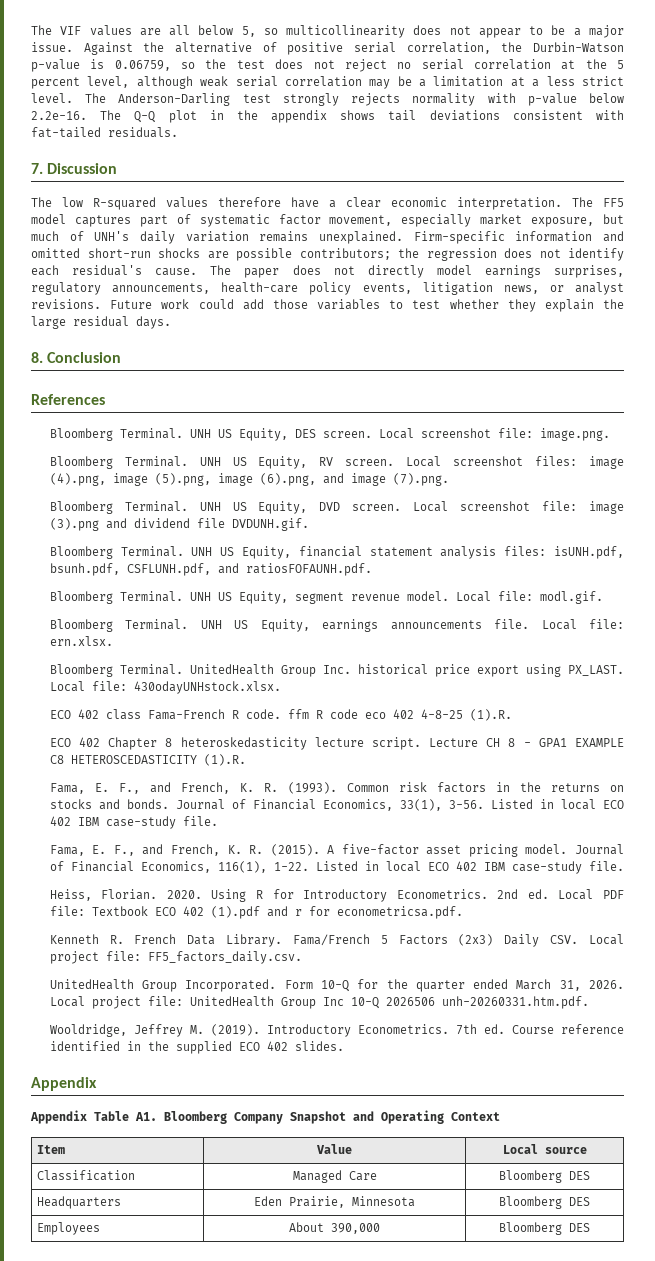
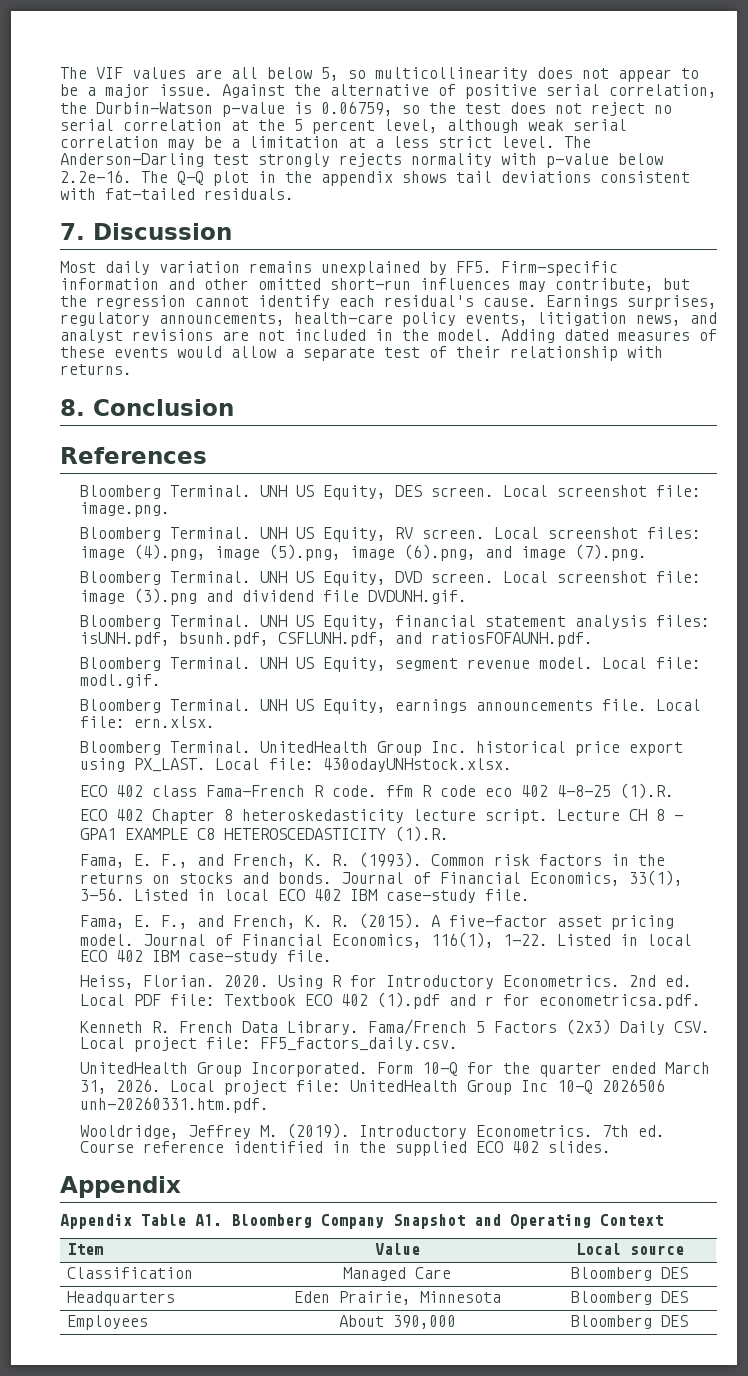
[31,197,624,210] [31,214,624,227] [31,231,403,244] The low R-squared values therefore have a clear economic interpretation. The FF5 model captures part of systematic factor movement, especially market exposure, but much of UNH's daily variation remains unexplained. -> [60,261,492,276] Most daily variation remains unexplained by FF5.
(624, 236) none -> [204,278,249,290] other
[158,248,624,261] [31,265,541,278] shocks are possible contributors; the regression does not identify each residual's cause. The paper does not directly model earnings -> [420,278,690,292] [60,295,618,309] influences may contribute, but the regression cannot identify each residual's cause. Earnings
[549,282,624,295] [31,299,624,312] [31,316,171,329] or analyst revisions. Future work could add those variables to test whether they explain the large residual days. -> [690,312,717,324] [60,329,717,343] [60,346,663,361] [60,364,132,375] and analyst revisions are not included in the model. Adding dated measures of these events would allow a separate test of their relationship with returns.

